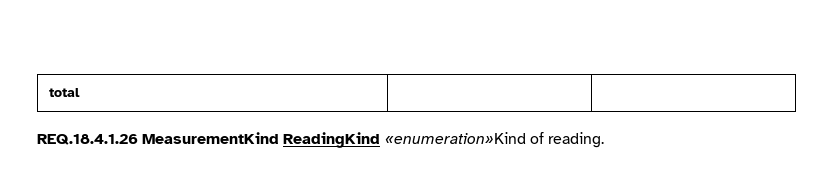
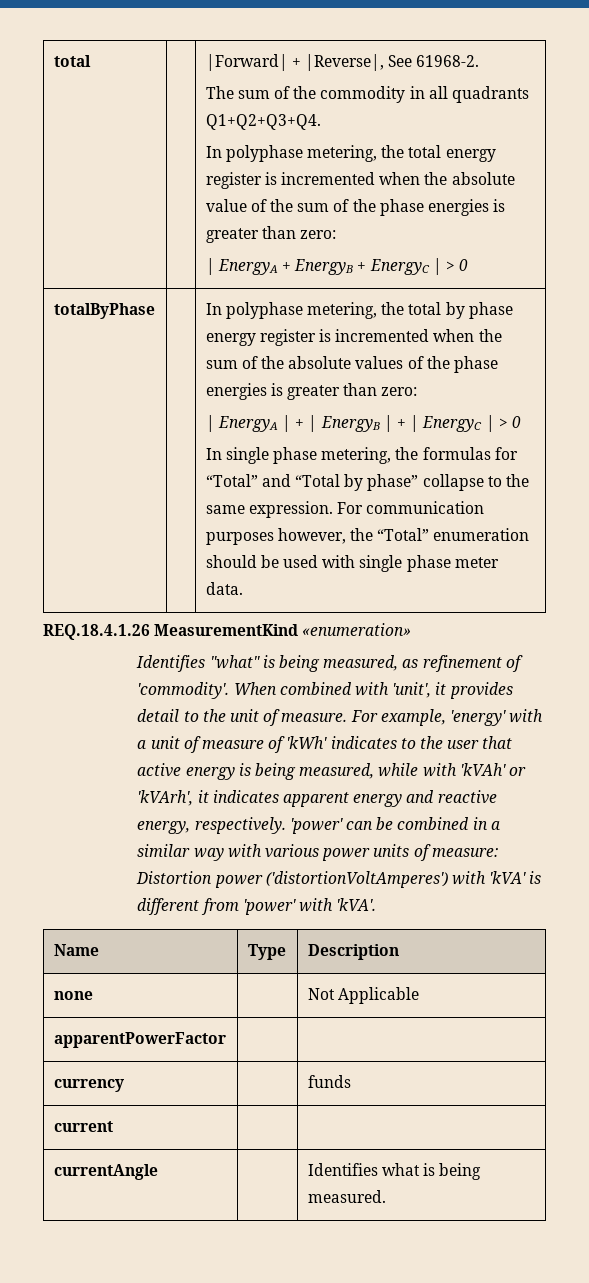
[37,132,604,148] // REQ.18.4.1.26 MeasurementKind ReadingKind «enumeration»Kind of reading. -> [205,54,480,71] [205,86,530,103] [205,114,321,130] [205,145,496,162] [205,172,515,189] [205,199,506,216] [205,226,337,243] [205,258,469,275] [53,303,155,319] [205,302,513,319] [205,329,502,346] [205,356,499,373] [205,383,418,400] [205,415,521,432] [205,447,518,464] [205,474,530,491] [205,501,485,518] [205,528,530,545] [205,555,499,572] [205,582,243,595] [43,623,412,640] [136,655,523,672] [137,682,513,699] [137,709,544,726] [137,736,513,753] [137,763,526,780] [137,790,497,807] [137,817,500,834] [137,844,498,861] [136,871,542,888] [137,898,377,915] [53,944,99,956] [247,944,286,960] [307,944,399,960] [53,991,93,1000] [307,987,419,1004] [53,1032,226,1048] [53,1079,124,1092] [307,1075,351,1088] [53,1121,113,1132] [53,1164,158,1180] [307,1163,482,1180] [307,1190,386,1203] |Forward| + |Reverse|, See 61968-2. // The sum of the commodity in all quadrants Q1+Q2+Q3+Q4. // In polyphase metering, the total energy register is incremented when the absolute value of the sum of the phase energies is greater than zero: // | EnergyA + EnergyB + EnergyC | > 0 // totalByPhase | | In polyphase metering, the total by phase energy register is incremented when the sum of the absolute values of the phase energies is greater than zero: // | EnergyA | + | EnergyB | + | EnergyC | > 0 // In single phase metering, the formulas for “Total” and “Total by phase” collapse to the same expression. For communication purposes however, the “Total” enumeration should be used with single phase meter data. // REQ.18.4.1.26 MeasurementKind «enumeration» // Identifies "what" is being measured, as refinement of 'commodity'. When combined with 'unit', it provides detail to the unit of measure. For example, 'energy' with a unit of measure of 'kWh' indicates to the user that active energy is being measured, while with 'kVAh' or 'kVArh', it indicates apparent energy and reactive energy, respectively. 'power' can be combined in a similar way with various power units of measure: Distortion power ('distortionVoltAmperes') with 'kVA' is different from 'power' with 'kVA'. // Name | Type | Description // none | | Not Applicable // apparentPowerFactor | | // currency | | funds // current | | // currentAngle | | Identifies what is being measured.

